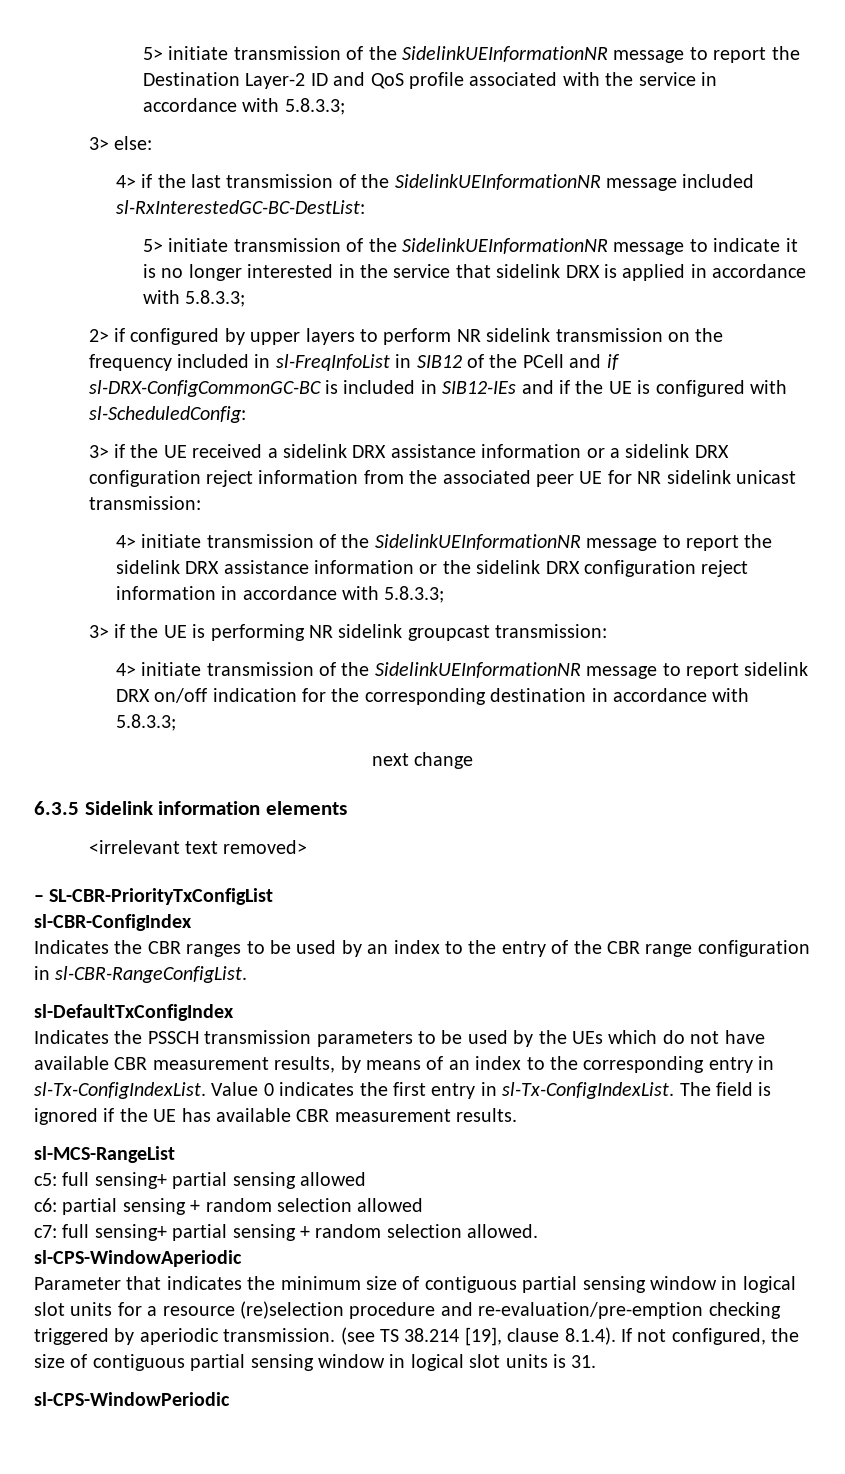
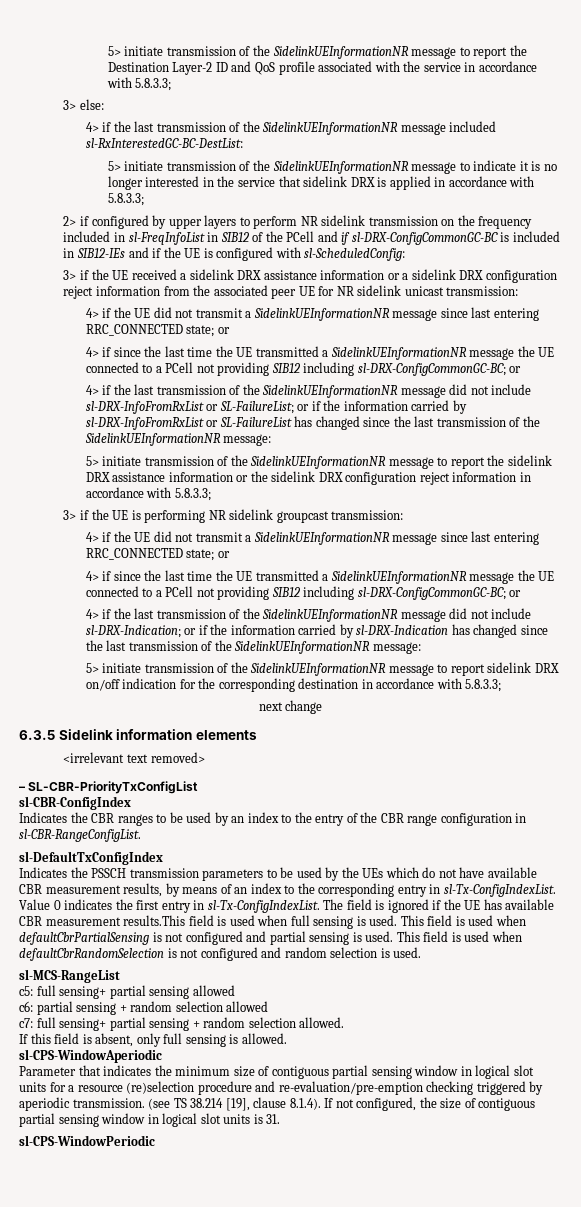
(136, 541) none -> [102,307,539,321] [85,324,230,337] [85,346,555,360] [85,362,522,376] [85,384,532,398] [85,400,467,414] [85,416,540,430] [84,433,272,446] [85,456,99,466] if the UE did not transmit a SidelinkUEInformationNR message since last entering RRC_CONNECTED state; or // 4> if since the last time the UE transmitted a SidelinkUEInformationNR message the UE connected to a PCell not providing SIB12 including sl-DRX-ConfigCommonGC-BC; or // 4> if the last transmission of the SidelinkUEInformationNR message did not include sl-DRX-InfoFromRxList or SL-FailureList; or if the information carried by sl-DRX-InfoFromRxList or SL-FailureList has changed since the last transmission of the SidelinkUEInformationNR message: // 5>
(136, 669) none -> [102,531,539,545] [85,548,230,561] [85,570,555,584] [85,586,522,600] [85,608,532,622] [85,624,548,638] [85,640,421,654] [85,663,99,673] if the UE did not transmit a SidelinkUEInformationNR message since last entering RRC_CONNECTED state; or // 4> if since the last time the UE transmitted a SidelinkUEInformationNR message the UE connected to a PCell not providing SIB12 including sl-DRX-ConfigCommonGC-BC; or // 4> if the last transmission of the SidelinkUEInformationNR message did not include sl-DRX-Indication; or if the information carried by sl-DRX-Indication has changed since the last transmission of the SidelinkUEInformationNR message: // 5>
[456,1108,518,1122] results. -> [123,915,526,929] [19,931,522,945] [19,947,422,961] results.This field is used when full sensing is used. This field is used when defaultCbrPartialSensing is not configured and partial sensing is used. This field is used when defaultCbrRandomSelection is not configured and random selection is used.
(539, 1231) none -> [19,1033,287,1047] // If this field is absent, only full sensing is allowed.

